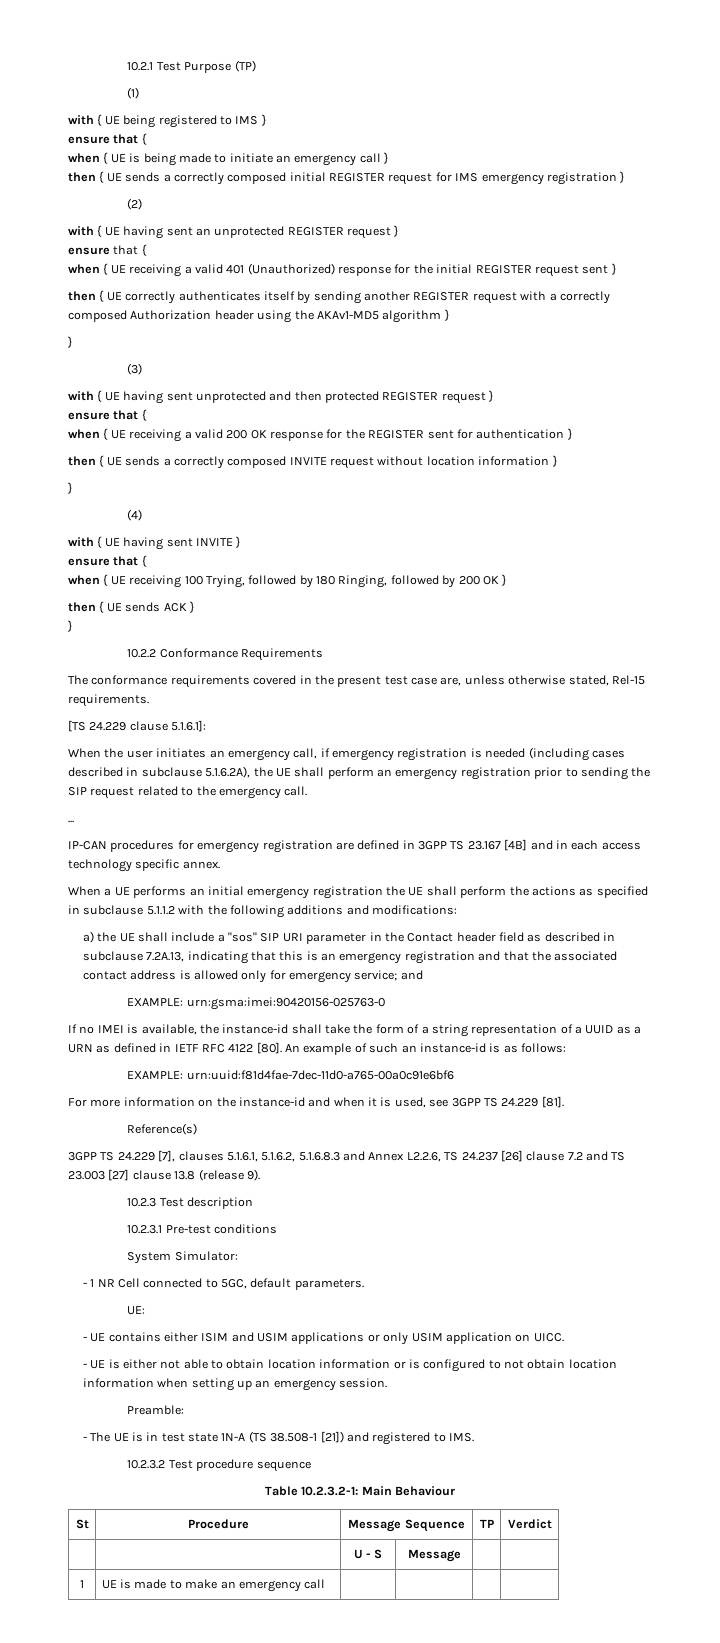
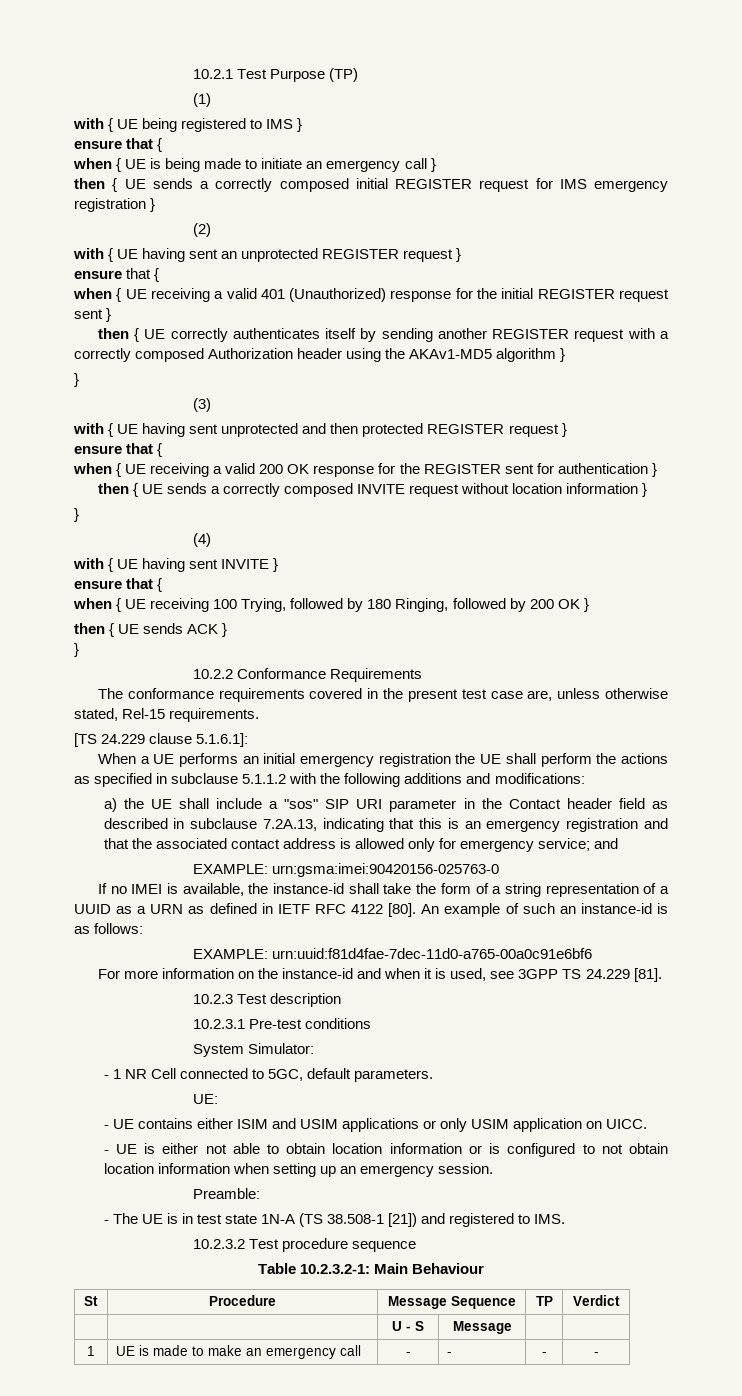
[68,747,625,761] [68,766,651,780] [68,786,308,799] [68,820,74,823] [68,839,641,853] [68,859,220,872] // When the user initiates an emergency call, if emergency registration is needed (including cases described in subclause 5.1.6.2A), the UE shall perform an emergency registration prior to sending the SIP request related to the emergency call. // ... // IP-CAN procedures for emergency registration are defined in 3GPP TS 23.167 [4B] and in each access technology specific annex. -> (249, 740) none
[127,1123,198,1135] [68,1150,626,1162] [68,1169,260,1181] // Reference(s) // 3GPP TS 24.229 [7], clauses 5.1.6.1, 5.1.6.2, 5.1.6.8.3 and Annex L2.2.6, TS 24.237 [26] clause 7.2 and TS 23.003 [27] clause 13.8 (release 9). -> (662, 975) none
(326, 1584) | | | -> [405,1352,411,1356] [447,1352,453,1356] [541,1352,547,1356] [593,1352,599,1356] - | - | - | -

